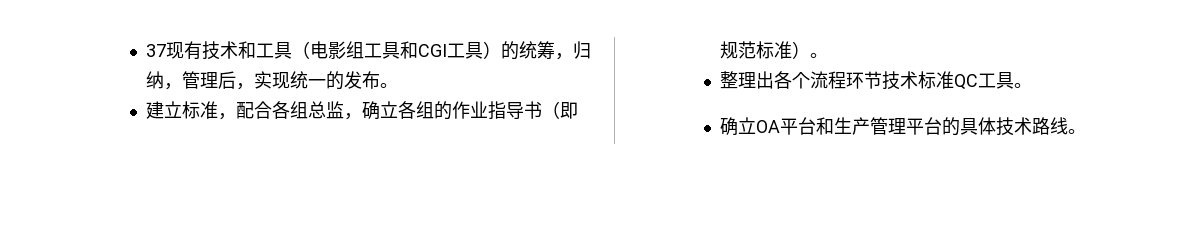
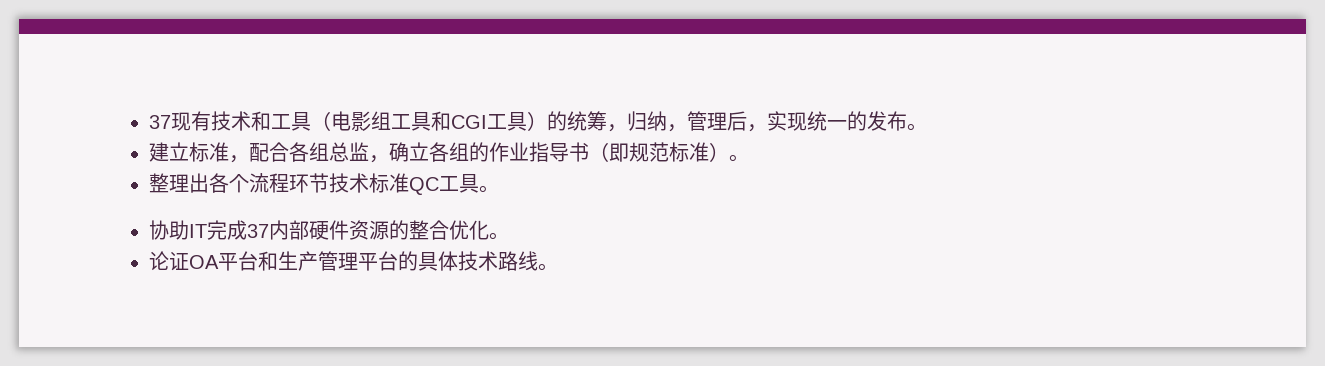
[719,117,756,136] 确立 -> [149,220,510,240] [149,251,190,271] 协助IT完成37内部硬件资源的整合优化。 // 论证

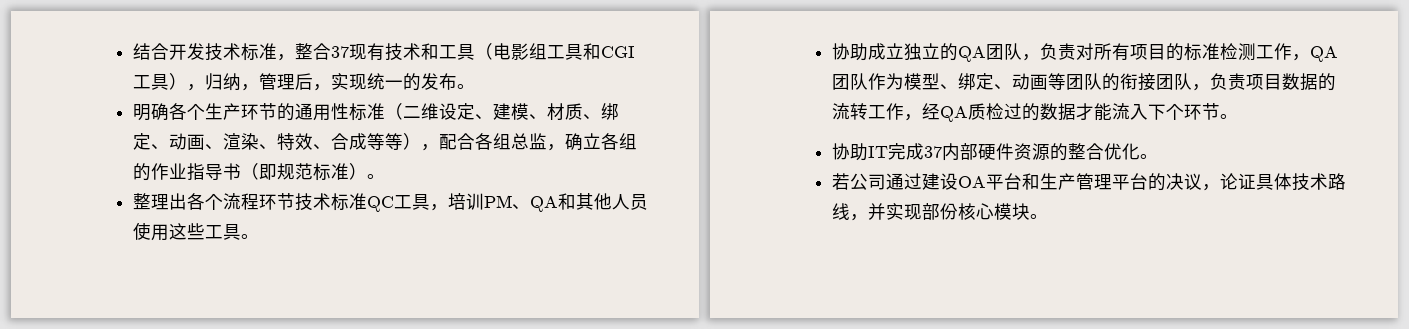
(149, 122) none -> [132,43,331,61] 结合开发技术标准，整合
[547,111,608,131] 的统筹 -> (187, 81) none
[149,142,230,162] 建立标准 -> [132,103,619,121] [132,133,421,150] 明确各个生产环节的通用性标准（二维设定、建模、材质、绑定、动画、渲染、特效、合成等等）
(480, 183) none -> [429,193,648,212] [132,222,259,241] [831,43,1338,62] [831,73,1336,91] [831,103,1220,122] ，培训PM、QA和其他人员使用这些工具。 // 协助成立独立的QA团队，负责对所有项目的标准检测工作，QA团队作为模型、绑定、动画等团队的衔接团队，负责项目数据的流转工作，经QA质检过的数据才能流入下个环节
[149,251,190,271] 论证 -> [831,173,958,190] 若公司通过建设
(419, 261) none -> [1165,173,1256,191] 决议，论证
(539, 261) none -> [849,203,1030,221] ，并实现部份核心模块

